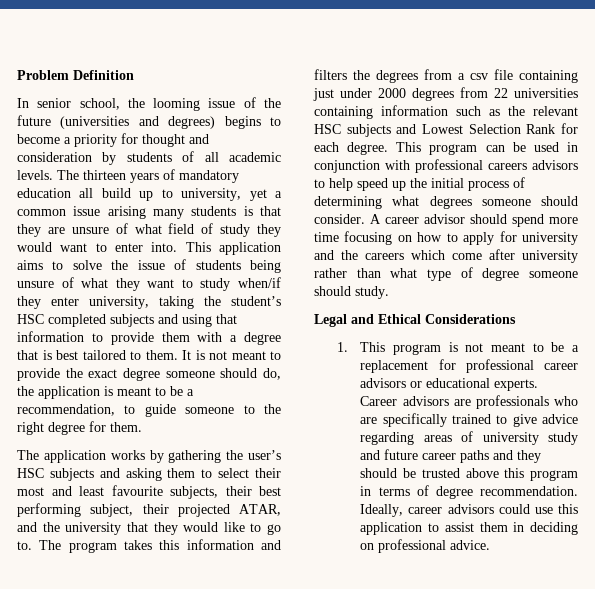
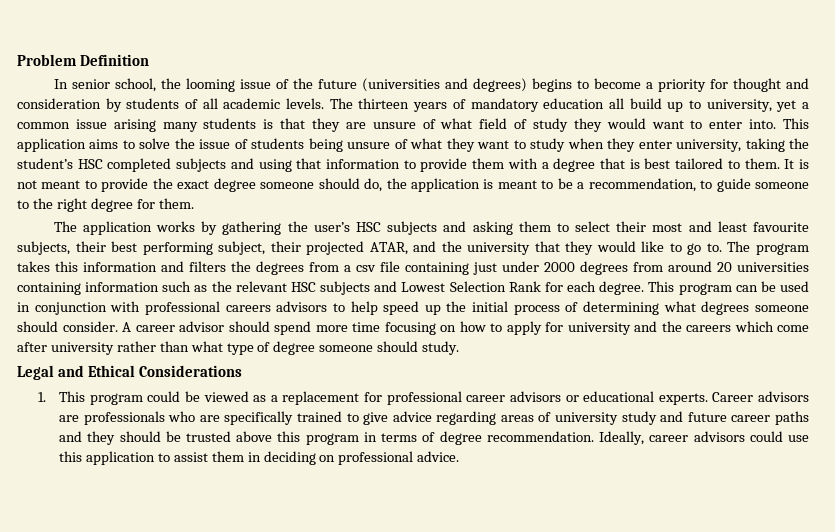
[238,277,281,288] when/if -> [567,138,604,149] when
[494,88,508,98] 22 -> [668,261,732,272] around 20
[448,342,565,352] is not meant to be -> [147,391,267,402] could be viewed as

